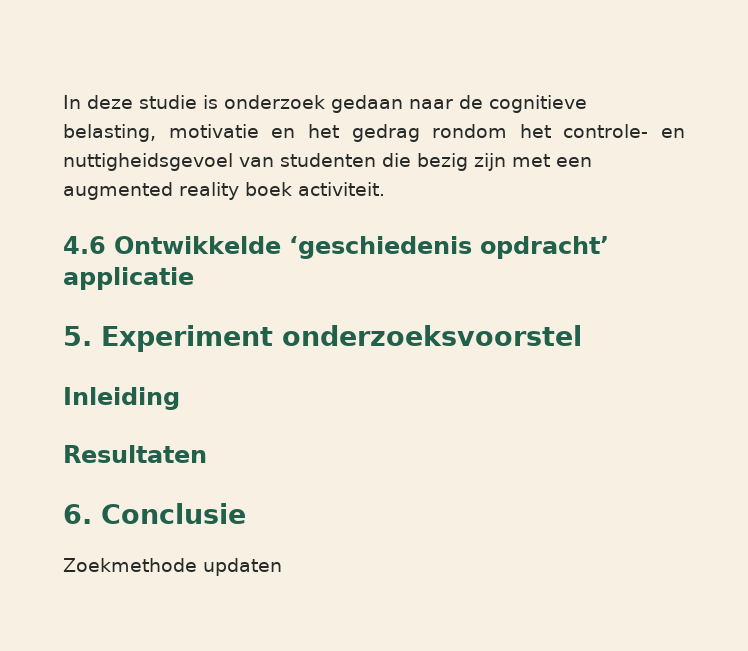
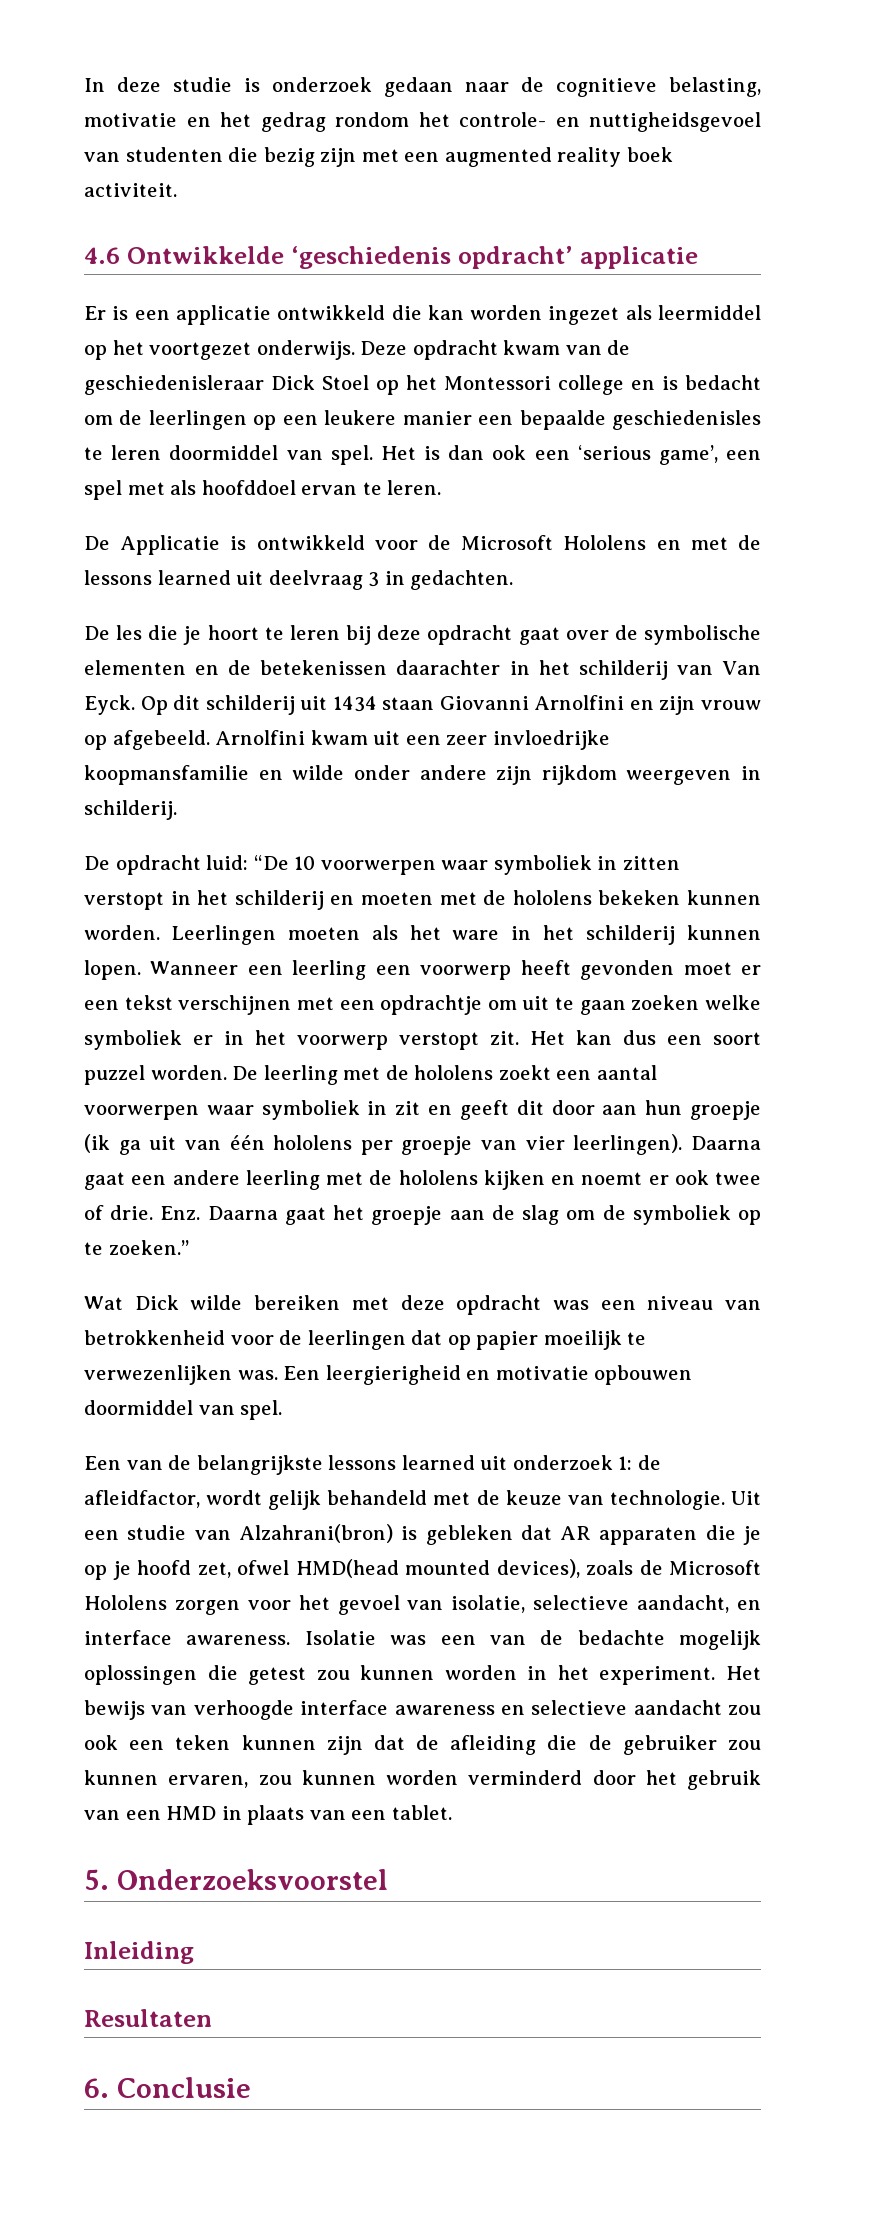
(194, 278) none -> [84,305,761,325] [84,340,631,360] [84,375,761,395] [84,410,762,430] [84,445,761,465] [84,480,442,500] [84,535,761,555] [84,570,514,590] [84,625,761,645] [84,660,762,680] [84,695,761,715] [84,730,610,750] [84,765,761,785] [84,800,177,820] [84,855,680,875] [84,890,762,910] [84,925,762,945] [84,960,761,980] [84,995,761,1015] [84,1030,761,1050] [84,1065,657,1085] [84,1100,762,1120] [84,1134,761,1155] [84,1170,761,1190] [84,1205,762,1225] [84,1240,189,1255] [84,1295,762,1315] [84,1330,647,1350] [84,1365,693,1385] [84,1400,283,1420] [84,1455,661,1475] [84,1490,762,1510] [84,1524,761,1545] [84,1559,761,1580] [84,1595,762,1615] [84,1630,761,1650] [84,1665,761,1685] [84,1700,761,1720] [84,1735,761,1755] [84,1770,761,1790] [84,1805,452,1825] // Er is een applicatie ontwikkeld die kan worden ingezet als leermiddel op het voortgezet onderwijs. Deze opdracht kwam van de geschiedenisleraar Dick Stoel op het Montessori college en is bedacht om de leerlingen op een leukere manier een bepaalde geschiedenisles te leren doormiddel van spel. Het is dan ook een ‘serious game’, een spel met als hoofddoel ervan te leren. // De Applicatie is ontwikkeld voor de Microsoft Hololens en met de lessons learned uit deelvraag 3 in gedachten. // De les die je hoort te leren bij deze opdracht gaat over de symbolische elementen en de betekenissen daarachter in het schilderij van Van Eyck. Op dit schilderij uit 1434 staan Giovanni Arnolfini en zijn vrouw op afgebeeld. Arnolfini kwam uit een zeer invloedrijke koopmansfamilie en wilde onder andere zijn rijkdom weergeven in schilderij. // De opdracht luid: “De 10 voorwerpen waar symboliek in zitten verstopt in het schilderij en moeten met de hololens bekeken kunnen worden. Leerlingen moeten als het ware in het schilderij kunnen lopen. Wanneer een leerling een voorwerp heeft gevonden moet er een tekst verschijnen met een opdrachtje om uit te gaan zoeken welke symboliek er in het voorwerp verstopt zit. Het kan dus een soort puzzel worden. De leerling met de hololens zoekt een aantal voorwerpen waar symboliek in zit en geeft dit door aan hun groepje (ik ga uit van één hololens per groepje van vier leerlingen). Daarna gaat een andere leerling met de hololens kijken en noemt er ook twee of drie. Enz. Daarna gaat het groepje aan de slag om de symboliek op te zoeken.” // Wat Dick wilde bereiken met deze opdracht was een niveau van betrokkenheid voor de leerlingen dat op papier moeilijk te verwezenlijken was. Een leergierigheid en motivatie opbouwen doormiddel van spel. // Een van de belangrijkste lessons learned uit onderzoek 1: de afleidfactor, wordt gelijk behandeld met de keuze van technologie. Uit een studie van Alzahrani(bron) is gebleken dat AR apparaten die je op je hoofd zet, ofwel HMD(head mounted devices), zoals de Microsoft Hololens zorgen voor het gevoel van isolatie, selectieve aandacht, en interface awareness. Isolatie was een van de bedachte mogelijk oplossingen die getest zou kunnen worden in het experiment. Het bewijs van verhoogde interface awareness en selectieve aandacht zou ook een teken kunnen zijn dat de afleiding die de gebruiker zou kunnen ervaren, zou kunnen worden verminderd door het gebruik van een HMD in plaats van een tablet.
[101,325,582,352] Experiment onderzoeksvoorstel -> [116,1869,388,1890] Onderzoeksvoorstel
[63,558,282,576] // Zoekmethode updaten -> (251, 2087) none

